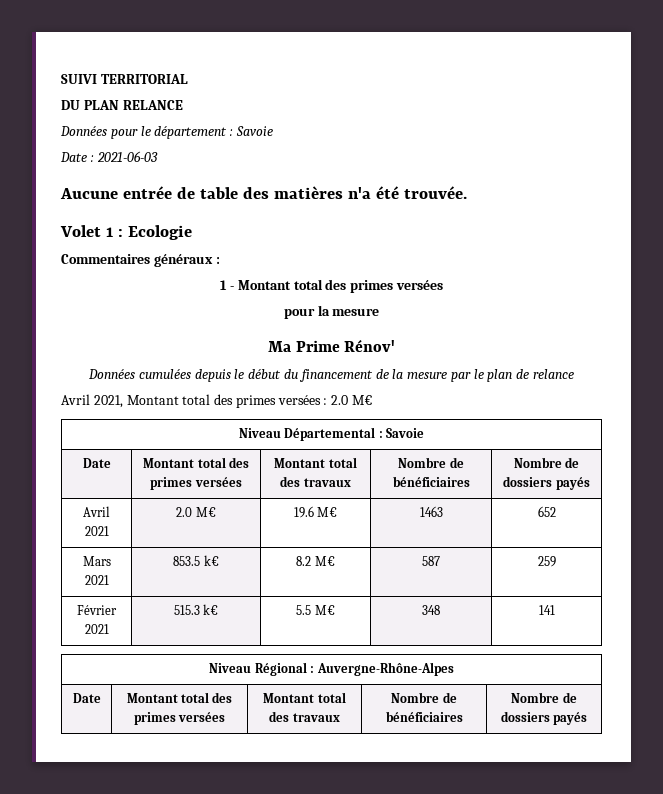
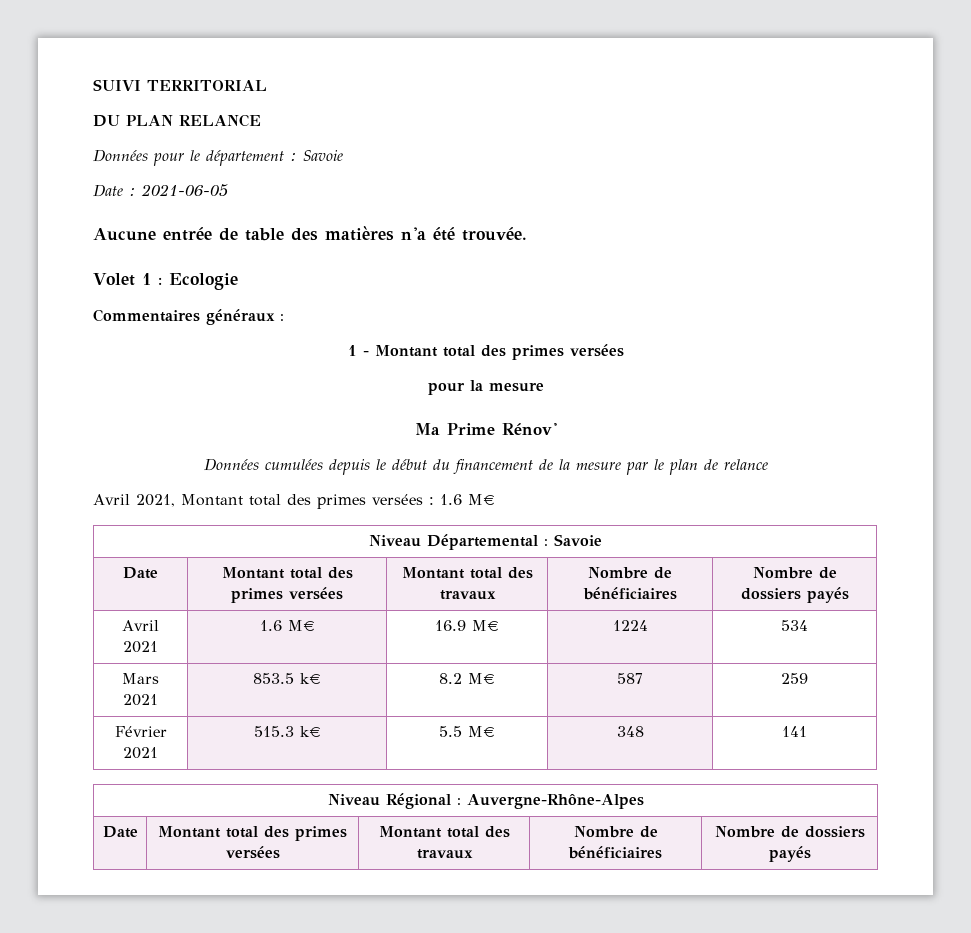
[96,151,158,162] 2021-06-03 -> [141,184,228,197] 2021-06-05
[331,395,349,405] 2.0 -> [439,494,462,505] 1.6
[176,507,216,517] [293,506,338,518] [419,506,443,517] [537,506,556,517] 2.0 M€ | 19.6 M€ | 1463 | 652 -> [259,620,315,631] [435,620,499,631] [612,620,648,631] [781,620,808,631] 1.6 M€ | 16.9 M€ | 1224 | 534

